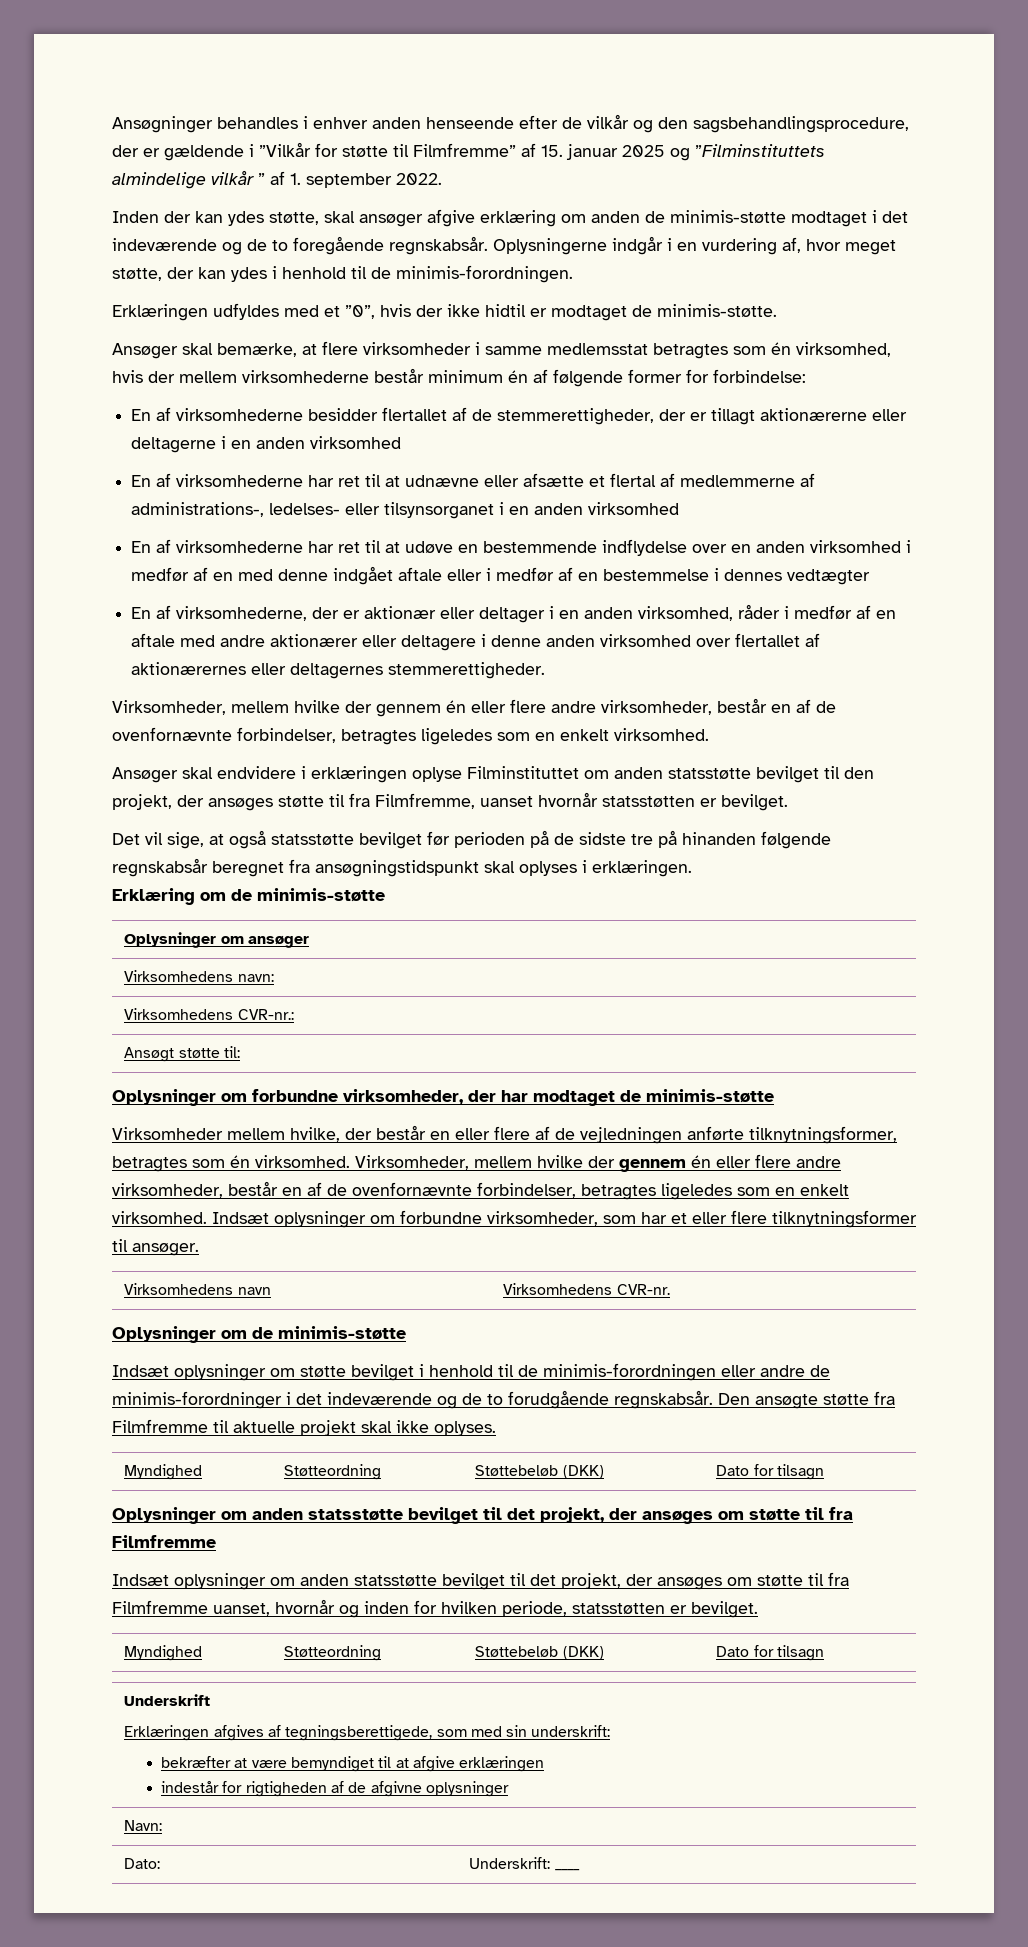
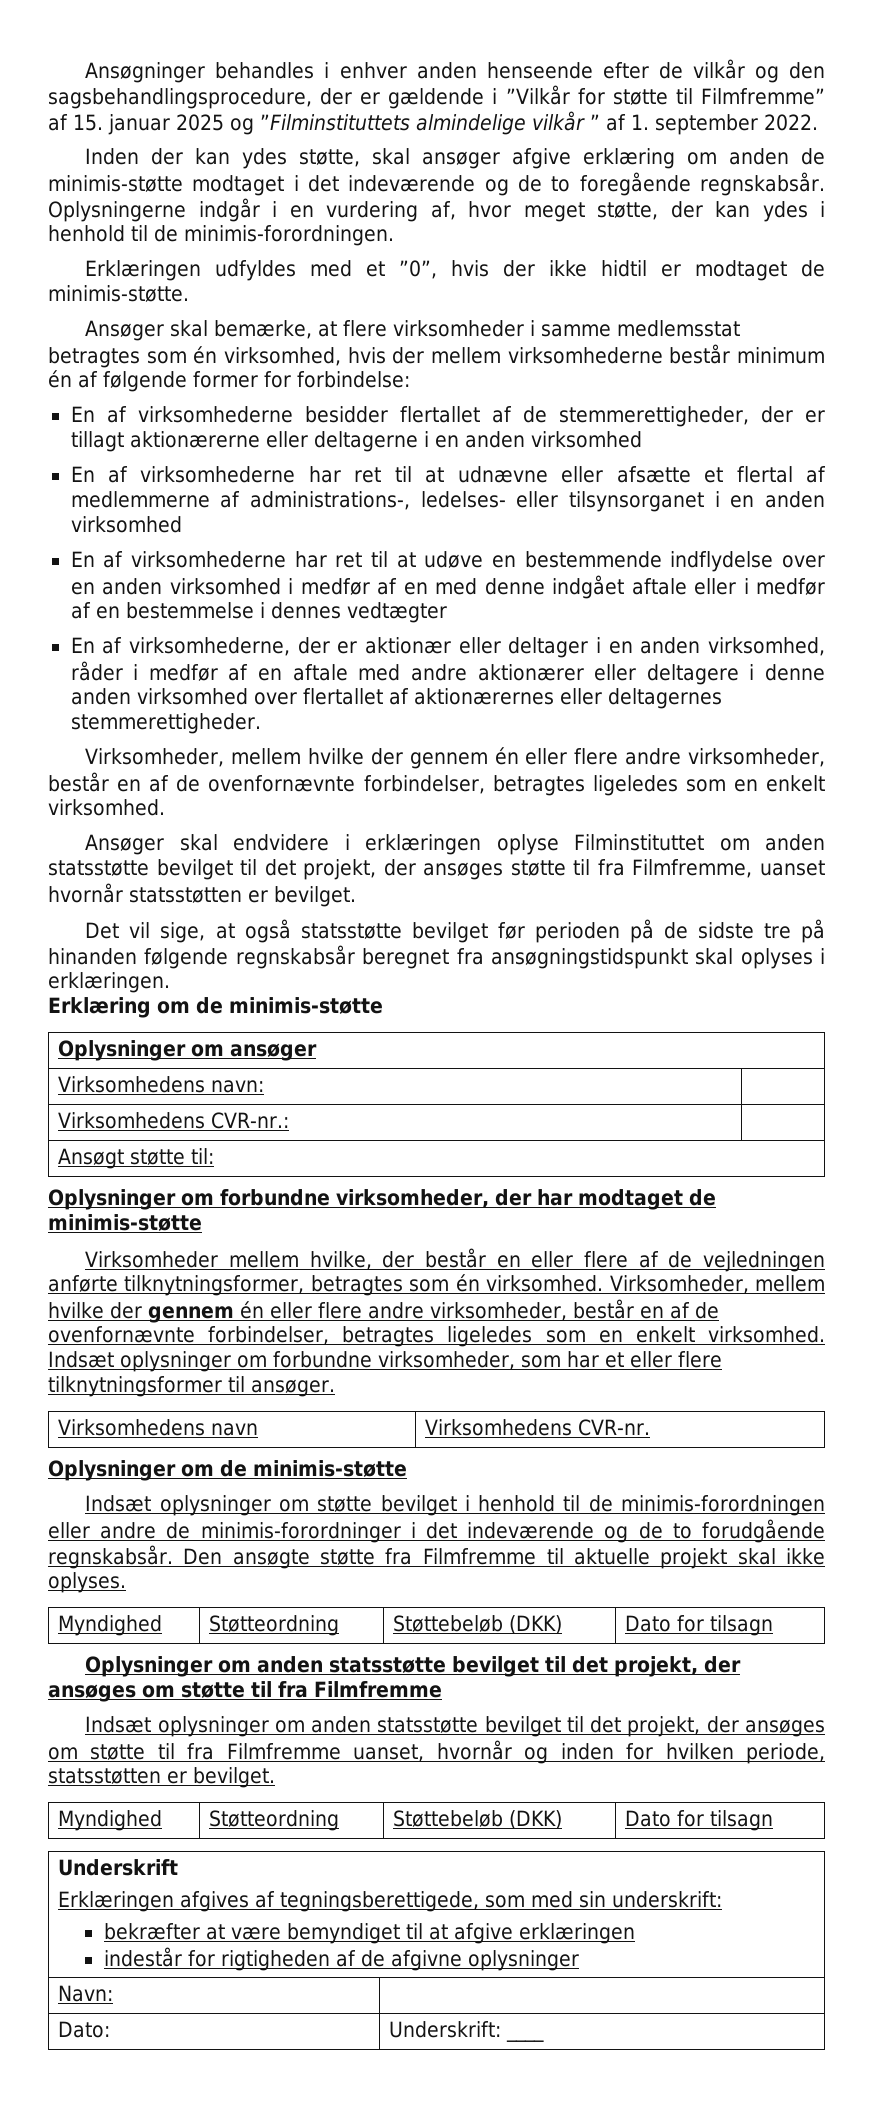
[844,767,874,779] den -> [264,859,296,876] det

